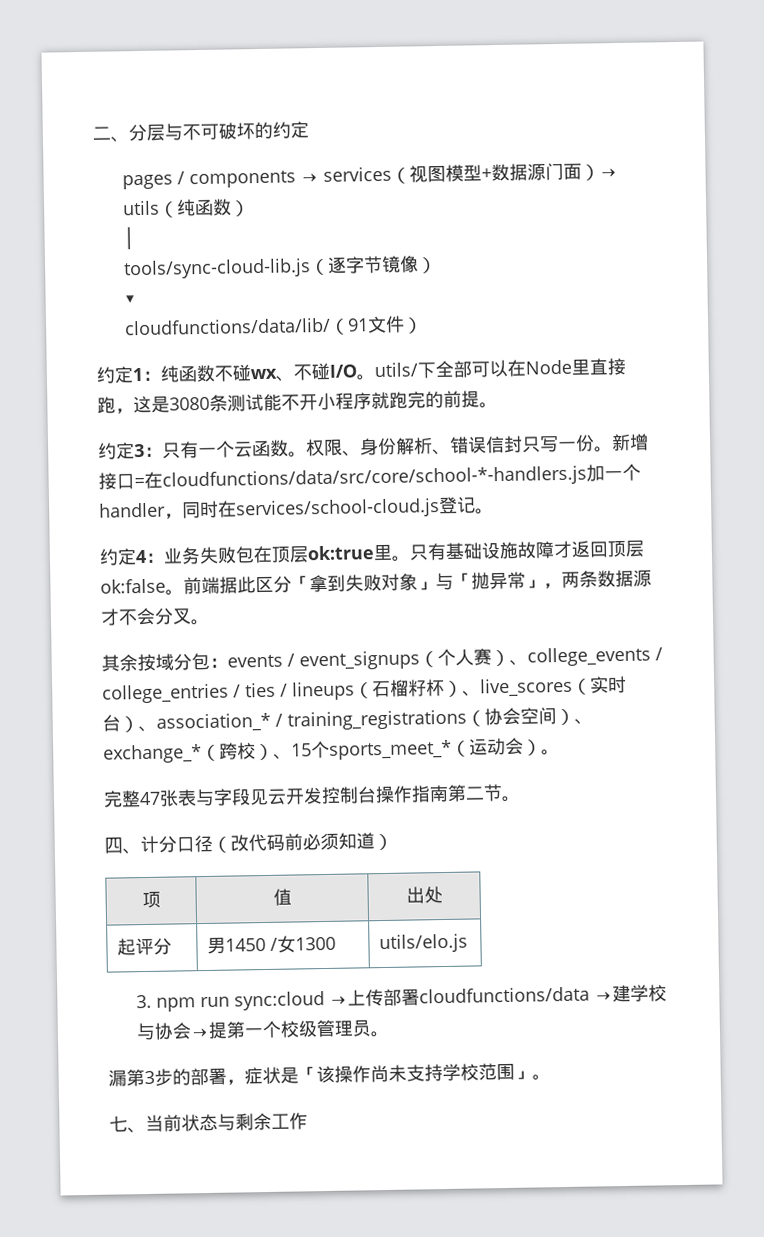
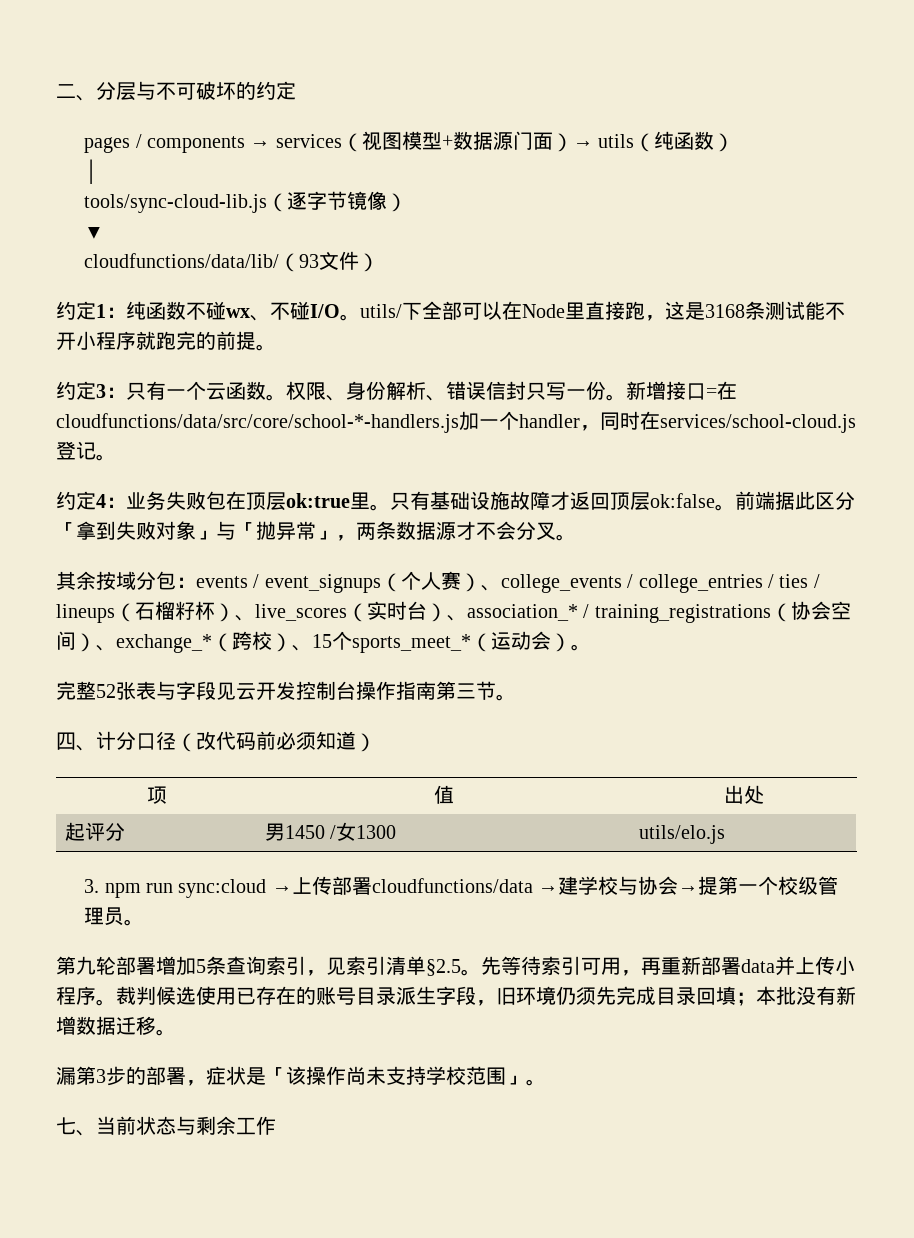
[346,318,369,332] 91 -> [299,254,320,268] 93
[169,396,210,411] 3080 -> [705,304,745,318] 3168
[139,791,161,806] 47 -> [96,684,116,698] 52
[465,786,485,800] 二 -> [456,683,476,699] 三
(390, 1034) none -> [56,956,855,976] [56,986,856,1006] [56,1016,176,1036] // 第九轮部署增加5条查询索引，见索引清单§2.5。先等待索引可用，再重新部署data并上传小程序。裁判候选使用已存在的账号目录派生字段，旧环境仍须先完成目录回填；本批没有新增数据迁移。

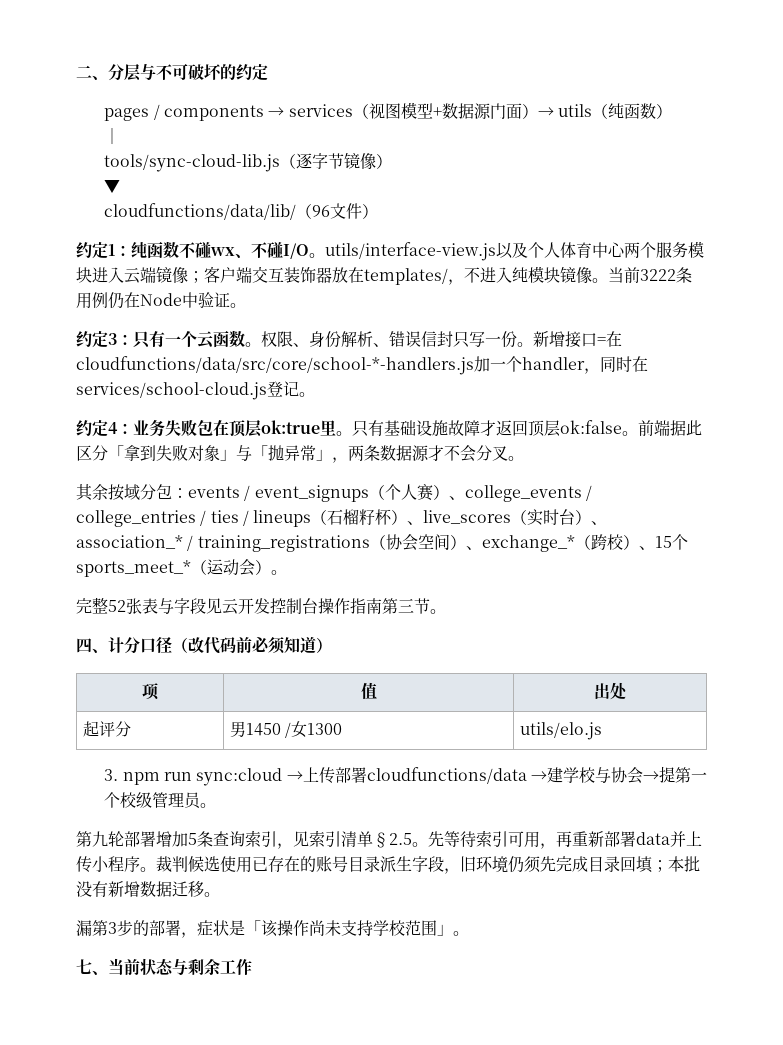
[299,254,320,268] 93 -> [312,205,331,217] 96
[360,301,845,321] [56,331,256,350] utils/下全部可以在Node里直接跑，这是3168条测试能不开小程序就跑完的前提 -> [325,241,704,261] [76,266,692,285] [76,292,230,309] utils/interface-view.js以及个人体育中心两个服务模块进入云端镜像；客户端交互装饰器放在templates/，不进入纯模块镜像。当前3222条用例仍在Node中验证

